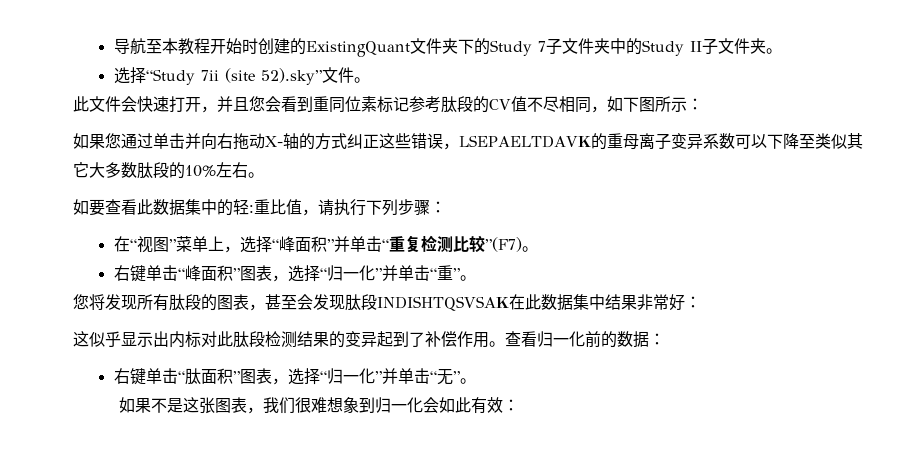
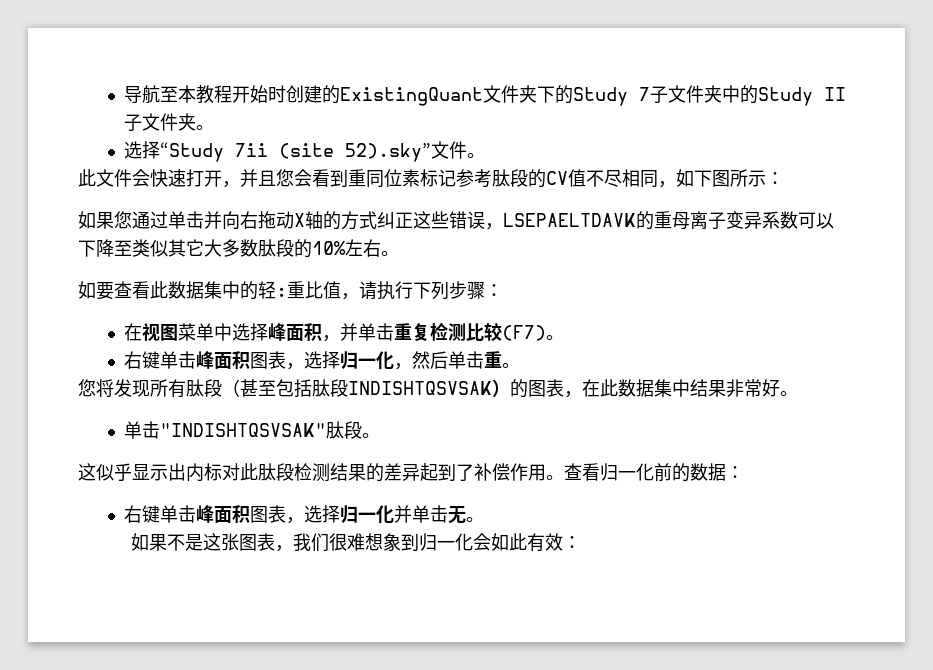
[265,136,283,147] X- -> [294,213,305,227] X
[129,236,389,253] “视图”菜单上，选择“峰面积”并单击“ -> [142,323,395,342] 视图菜单中选择峰面积，并单击
[484,237,522,252] ”(F7) -> [502,325,547,341] (F7)
[177,265,460,282] “峰面积”图表，选择“归一化”并单击“重” -> [196,351,503,370] 峰面积图表，选择归一化，然后单击重
[201,294,509,311] 的图表，甚至会发现肽段INDISHTQSVSAK -> [222,379,582,398] （甚至包括肽段INDISHTQSVSAK）的图表，
[685,296,701,308] ： -> [780,391,798,396] [124,421,381,439] 。 // 单击"INDISHTQSVSAK"肽段。
[345,331,361,347] 变 -> [384,463,402,481] 差
[177,368,460,385] “肽面积”图表，选择“归一化”并单击“无” -> [196,505,467,524] 峰面积图表，选择归一化并单击无

